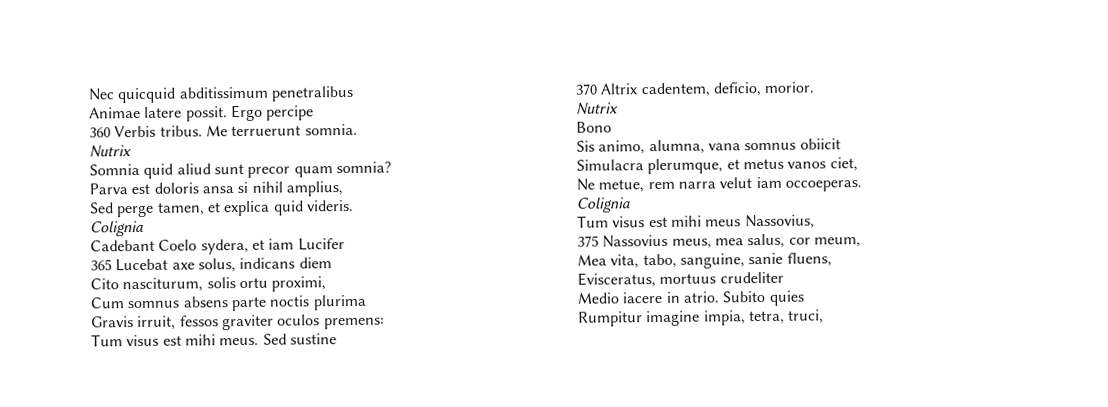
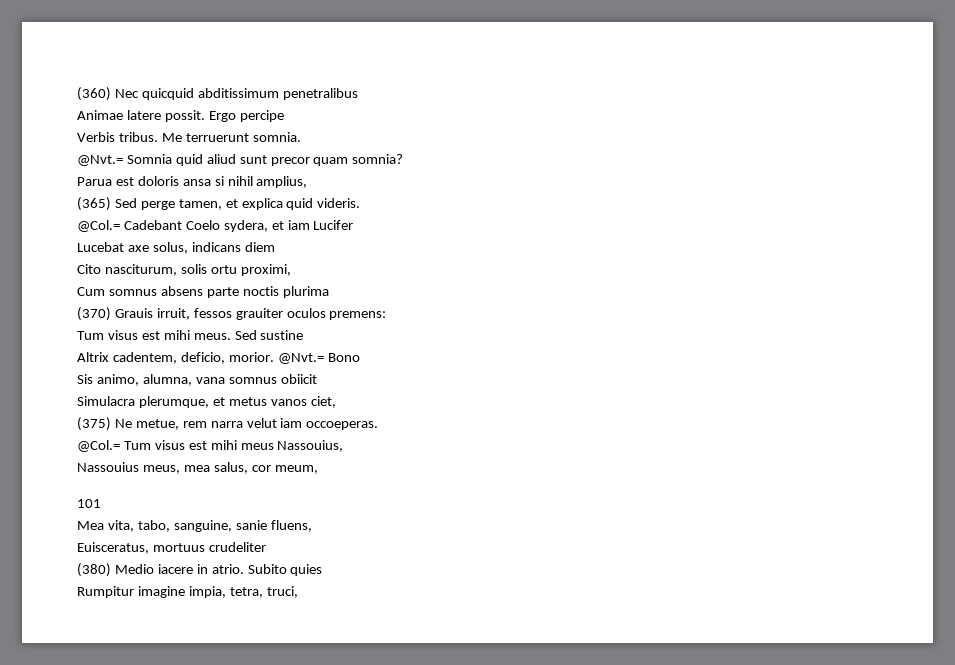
(88, 94) none -> [77,87,111,101] (360)
[89,127,111,138] 360 -> (284, 116) none
[89,145,132,158] Nutrix // -> [77,155,123,166] @Nvt.=
[89,183,128,195] Parva -> [77,177,112,186] Parua
(343, 189) none -> [77,197,111,211] (365)
[90,220,144,237] Colignia // -> [77,220,120,232] @Col.=
[90,259,112,271] 365 -> (354, 225) none
[91,316,134,328] Gravis -> [77,307,153,321] (370) Grauis
[221,314,274,331] graviter -> [235,308,283,320] grauiter
[575,83,597,95] 370 -> (304, 335) none
[576,102,619,115] // Nutrix // -> [277,353,324,364] @Nvt.=
(858, 164) none -> [77,417,111,431] (375)
[576,197,631,213] Colignia // -> [77,440,120,452] @Col.=
[744,214,815,230] [577,234,669,248] Nassovius, // 375 Nassovius -> [277,440,344,452] [77,462,139,472] Nassouius, // Nassouius
(861, 242) none -> [77,499,101,508] // 101
[577,272,656,288] Evisceratus, -> [77,542,149,554] Euisceratus,
(784, 277) none -> [77,563,111,577] (380)

